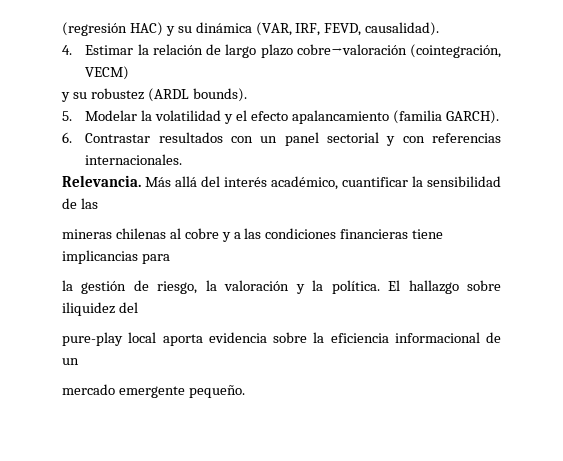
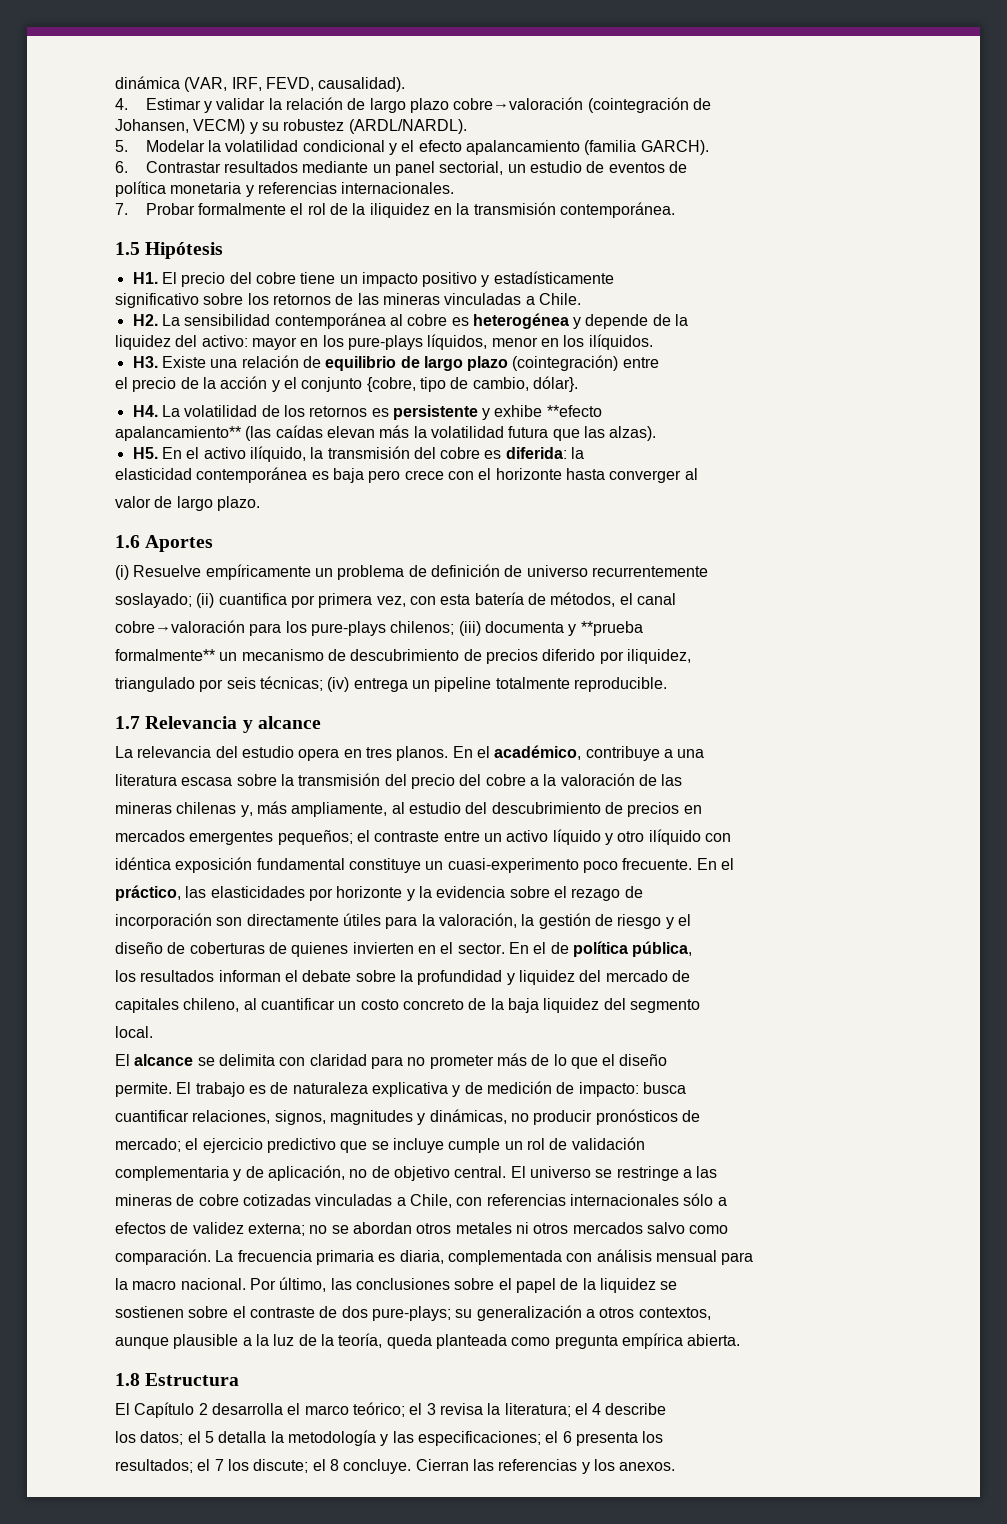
[62,22,192,36] (regresión HAC) y su -> (115, 82) none
(134, 50) none -> [204,98,266,113] y validar
[410,44,501,58] (cointegración, -> [587,97,712,113] [115,119,189,133] (cointegración de // Johansen,
(130, 73) // -> (246, 126) none
[147,88,247,102] (ARDL bounds). -> [348,119,467,134] (ARDL/NARDL).
(222, 115) none -> [302,140,385,152] condicional
[230,136,253,143] con -> [302,161,369,173] mediante
[326,132,502,146] [85,154,183,165] [62,175,501,190] [62,198,98,209] [62,228,444,242] [62,250,170,264] [62,280,501,294] [62,302,138,316] [62,332,501,346] [62,358,79,365] [62,384,245,398] sectorial y con referencias internacionales. // Relevancia. Más allá del interés académico, cuantificar la sensibilidad de las // mineras chilenas al cobre y a las condiciones financieras tiene implicancias para // la gestión de riesgo, la valoración y la política. El hallazgo sobre iliquidez del // pure-play local aporta evidencia sobre la eficiencia informacional de un // mercado emergente pequeño. -> [439,161,688,175] [115,181,455,197] [115,202,676,218] [115,242,224,259] [132,271,614,287] [115,293,581,308] [132,313,689,329] [115,334,653,350] [132,355,659,371] [115,376,578,392] [132,405,602,420] [115,425,657,441] [132,446,585,462] [115,467,698,483] [115,496,260,511] [115,535,214,552] [115,564,708,580] [115,592,676,608] [115,620,643,636] [115,649,691,664] [115,676,667,692] [115,716,321,733] [115,745,705,761] [115,773,683,789] [115,801,702,817] [115,829,731,845] [115,857,734,873] [115,885,643,901] [115,913,691,929] [115,941,693,957] [115,970,690,985] [115,998,700,1013] [115,1026,153,1038] [115,1053,668,1069] [115,1081,686,1097] [115,1109,700,1125] [115,1137,645,1153] [115,1165,718,1181] [115,1193,727,1208] [115,1222,729,1236] [115,1249,754,1265] [115,1277,678,1293] [115,1305,711,1321] [115,1333,741,1349] [115,1373,240,1386] [115,1402,667,1418] [115,1430,664,1446] [115,1459,676,1474] sectorial, un estudio de eventos de // política monetaria y referencias internacionales. // 7. Probar formalmente el rol de la iliquidez en la transmisión contemporánea. // 1.5 Hipótesis // H1. El precio del cobre tiene un impacto positivo y estadísticamente // significativo sobre los retornos de las mineras vinculadas a Chile. // H2. La sensibilidad contemporánea al cobre es heterogénea y depende de la // liquidez del activo: mayor en los pure-plays líquidos, menor en los ilíquidos. // H3. Existe una relación de equilibrio de largo plazo (cointegración) entre // el precio de la acción y el conjunto {cobre, tipo de cambio, dólar}. // H4. La volatilidad de los retornos es persistente y exhibe **efecto // apalancamiento** (las caídas elevan más la volatilidad futura que las alzas). // H5. En el activo ilíquido, la transmisión del cobre es diferida: la // elasticidad contemporánea es baja pero crece con el horizonte hasta converger al // valor de largo plazo. // 1.6 Aportes // (i) Resuelve empíricamente un problema de definición de universo recurrentemente // soslayado; (ii) cuantifica por primera vez, con esta batería de métodos, el canal // cobre→valoración para los pure-plays chilenos; (iii) documenta y **prueba // formalmente** un mecanismo de descubrimiento de precios diferido por iliquidez, // triangulado por seis técnicas; (iv) entrega un pipeline totalmente reproducible. // 1.7 Relevancia y alcance // La relevancia del estudio opera en tres planos. En el académico, contribuye a una // literatura escasa sobre la transmisión del precio del cobre a la valoración de las // mineras chilenas y, más ampliamente, al estudio del descubrimiento de precios en // mercados emergentes pequeños; el contraste entre un activo líquido y otro ilíquido con // idéntica exposición fundamental constituye un cuasi-experimento poco frecuente. En el // práctico, las elasticidades por horizonte y la evidencia sobre el rezago de // incorporación son directamente útiles para la valoración, la gestión de riesgo y el // diseño de coberturas de quienes invierten en el sector. En el de política pública, // los resultados informan el debate sobre la profundidad y liquidez del mercado de // capitales chileno, al cuantificar un costo concreto de la baja liquidez del segmento // local. // El alcance se delimita con claridad para no prometer más de lo que el diseño // permite. El trabajo es de naturaleza explicativa y de medición de impacto: busca // cuantificar relaciones, signos, magnitudes y dinámicas, no producir pronósticos de // mercado; el ejercicio predictivo que se incluye cumple un rol de validación // complementaria y de aplicación, no de objetivo central. El universo se restringe a las // mineras de cobre cotizadas vinculadas a Chile, con referencias internacionales sólo a // efectos de validez externa; no se abordan otros metales ni otros mercados salvo como // comparación. La frecuencia primaria es diaria, complementada con análisis mensual para // la macro nacional. Por último, las conclusiones sobre el papel de la liquidez se // sostienen sobre el contraste de dos pure-plays; su generalización a otros contextos, // aunque plausible a la luz de la teoría, queda planteada como pregunta empírica abierta. // 1.8 Estructura // El Capítulo 2 desarrolla el marco teórico; el 3 revisa la literatura; el 4 describe // los datos; el 5 detalla la metodología y las especificaciones; el 6 presenta los // resultados; el 7 los discute; el 8 concluye. Cierran las referencias y los anexos.

